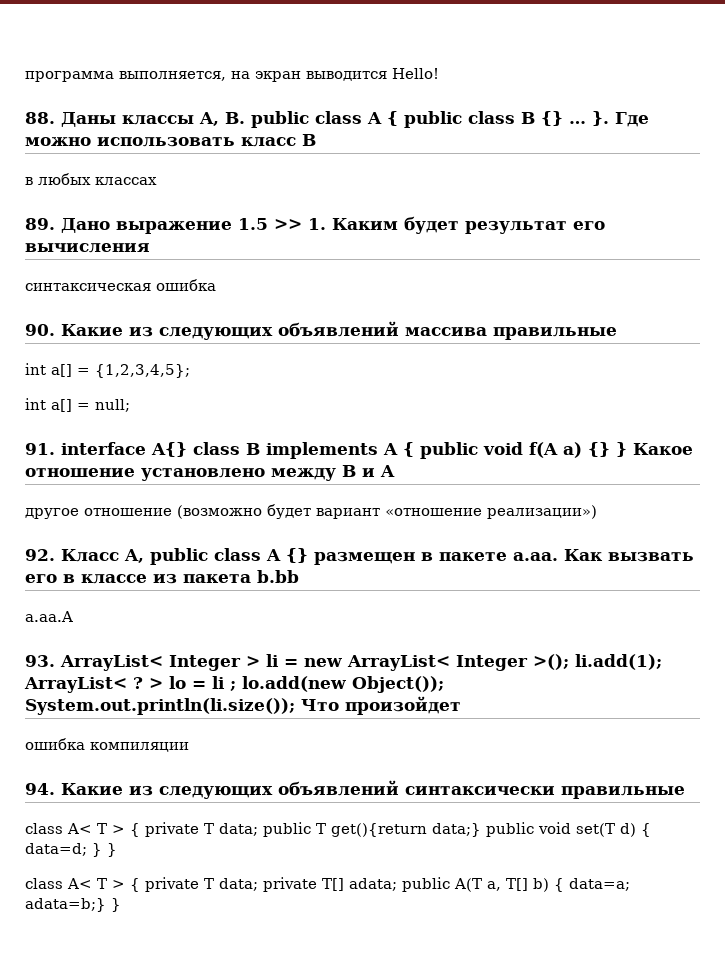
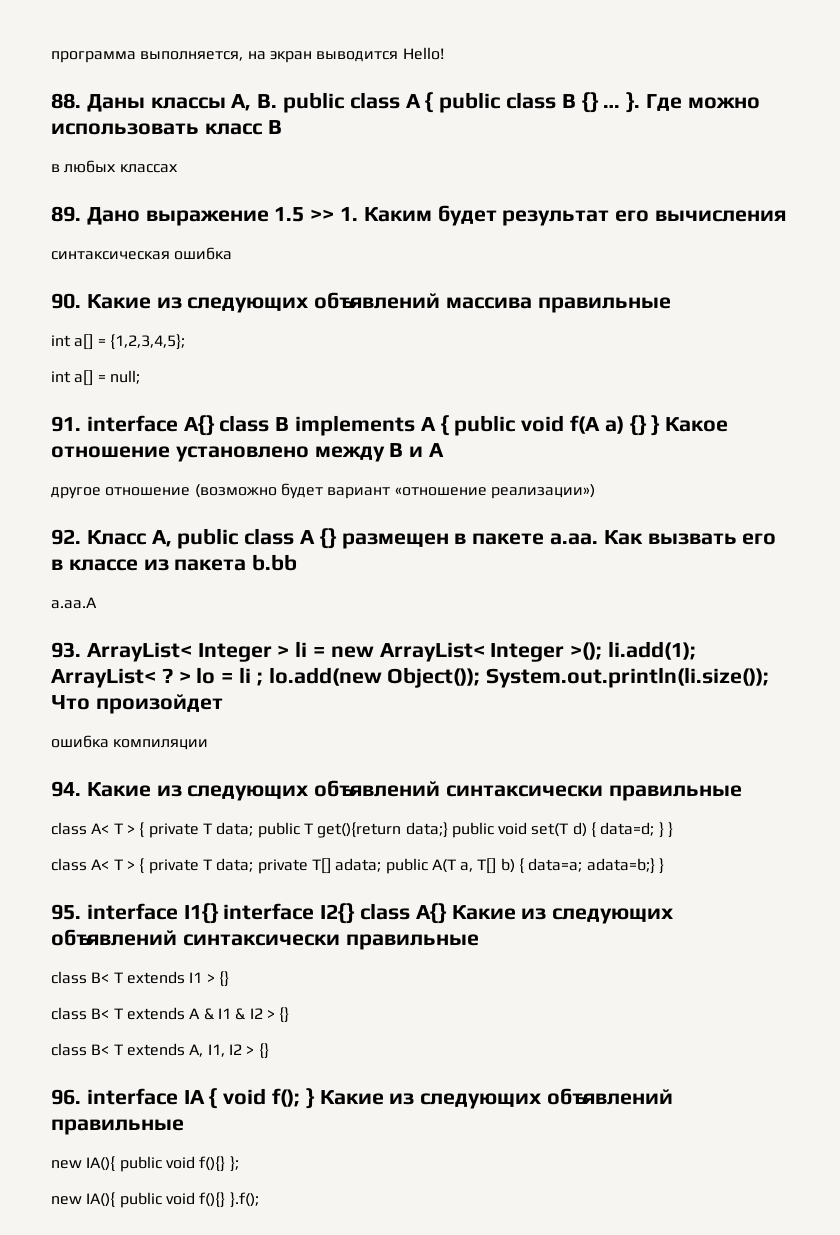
(121, 905) none -> [51,903,675,924] [51,929,479,950] [51,971,229,987] [51,1007,290,1023] [51,1043,269,1059] [51,1088,674,1109] [51,1119,184,1135] [51,1156,239,1172] [51,1192,259,1208] // 95. interface I1{} interface I2{} class A{} Какие из следующих объявлений синтаксически правильные // class B< T extends I1 > {} // class B< T extends A & I1 & I2 > {} // class B< T extends A, I1, I2 > {} // 96. interface IA { void f(); } Какие из следующих объявлений правильные // new IA(){ public void f(){} }; // new IA(){ public void f(){} }.f();

